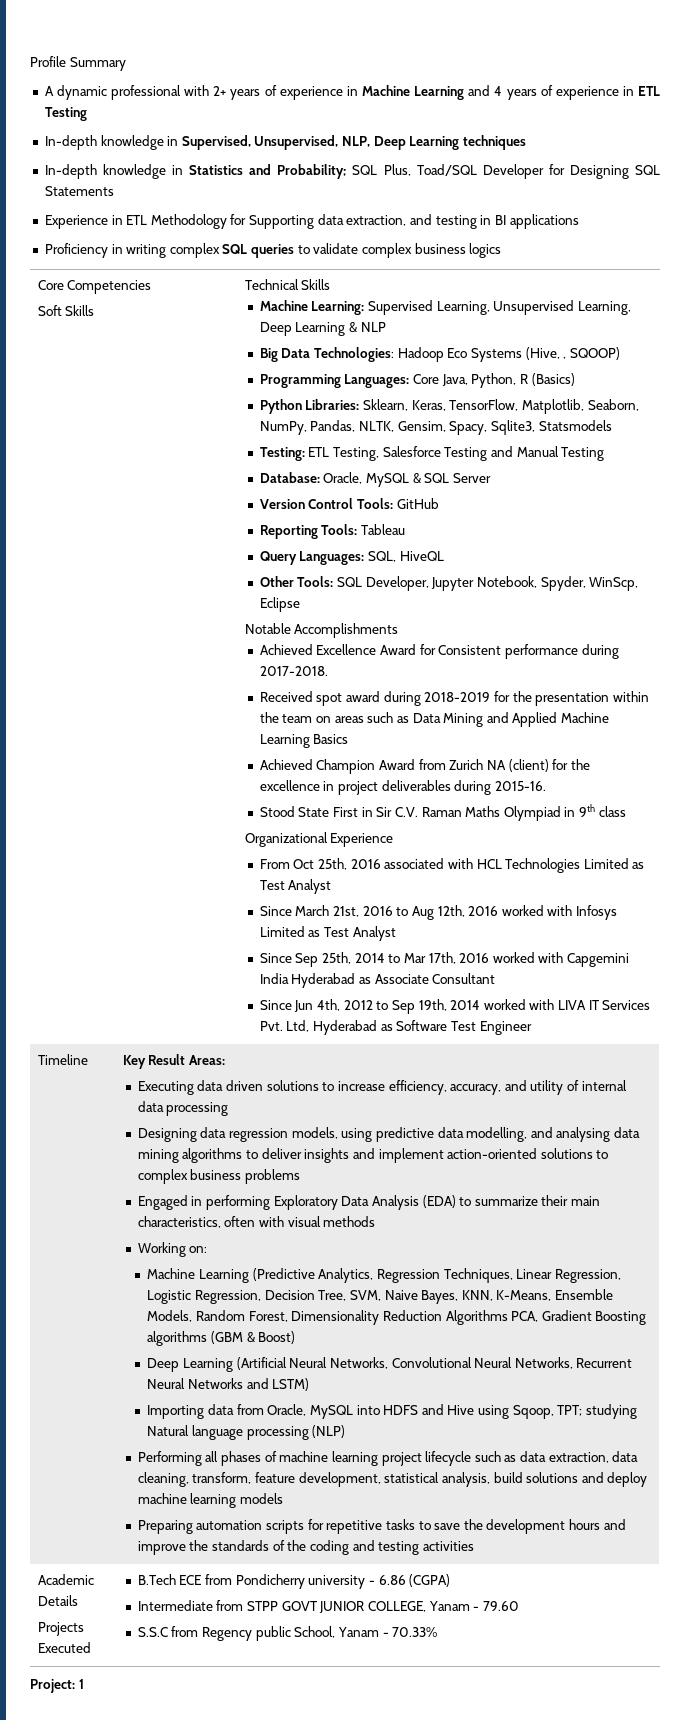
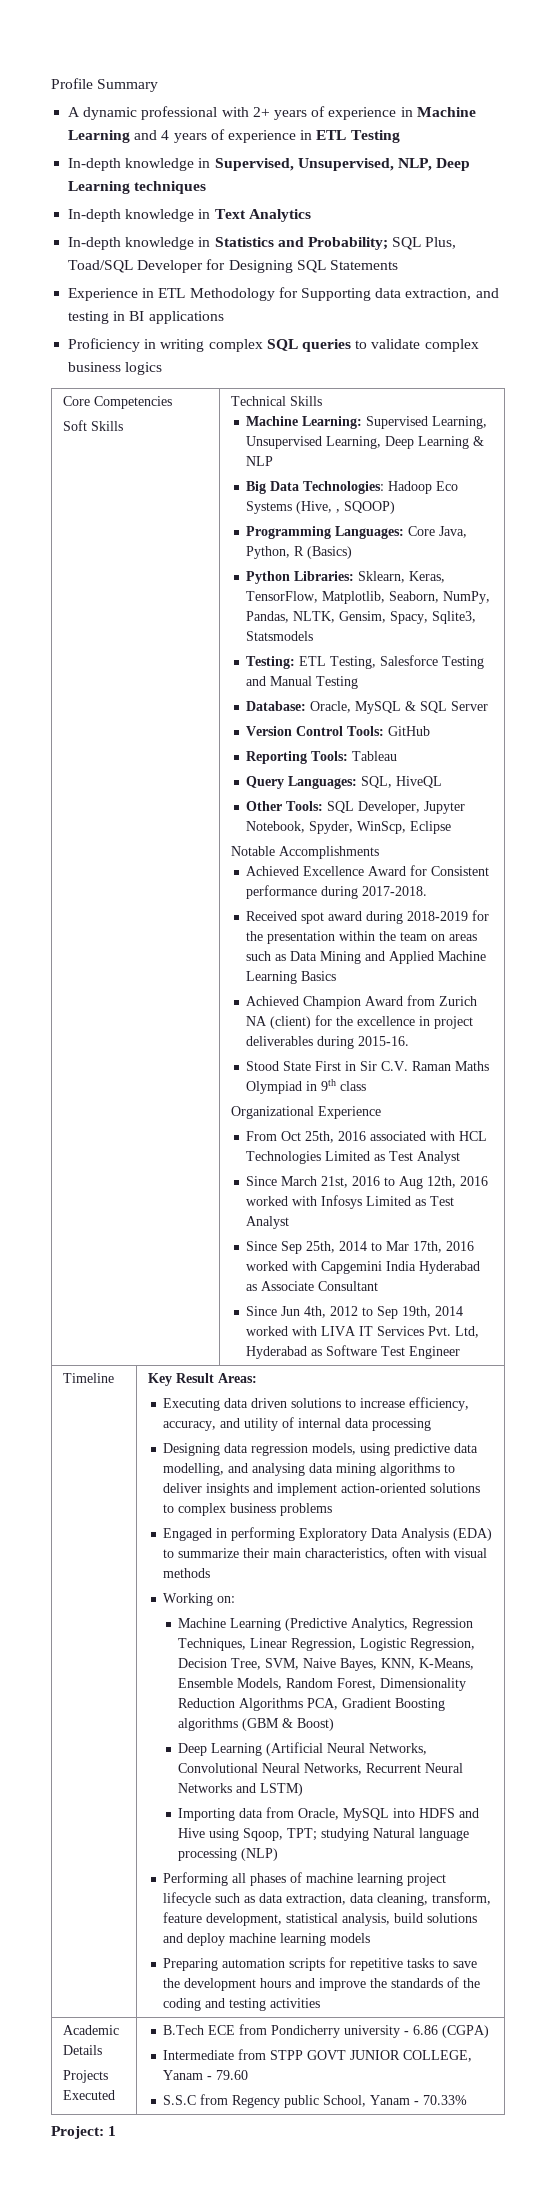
(526, 142) none -> [68,209,311,222] // In-depth knowledge in Text Analytics

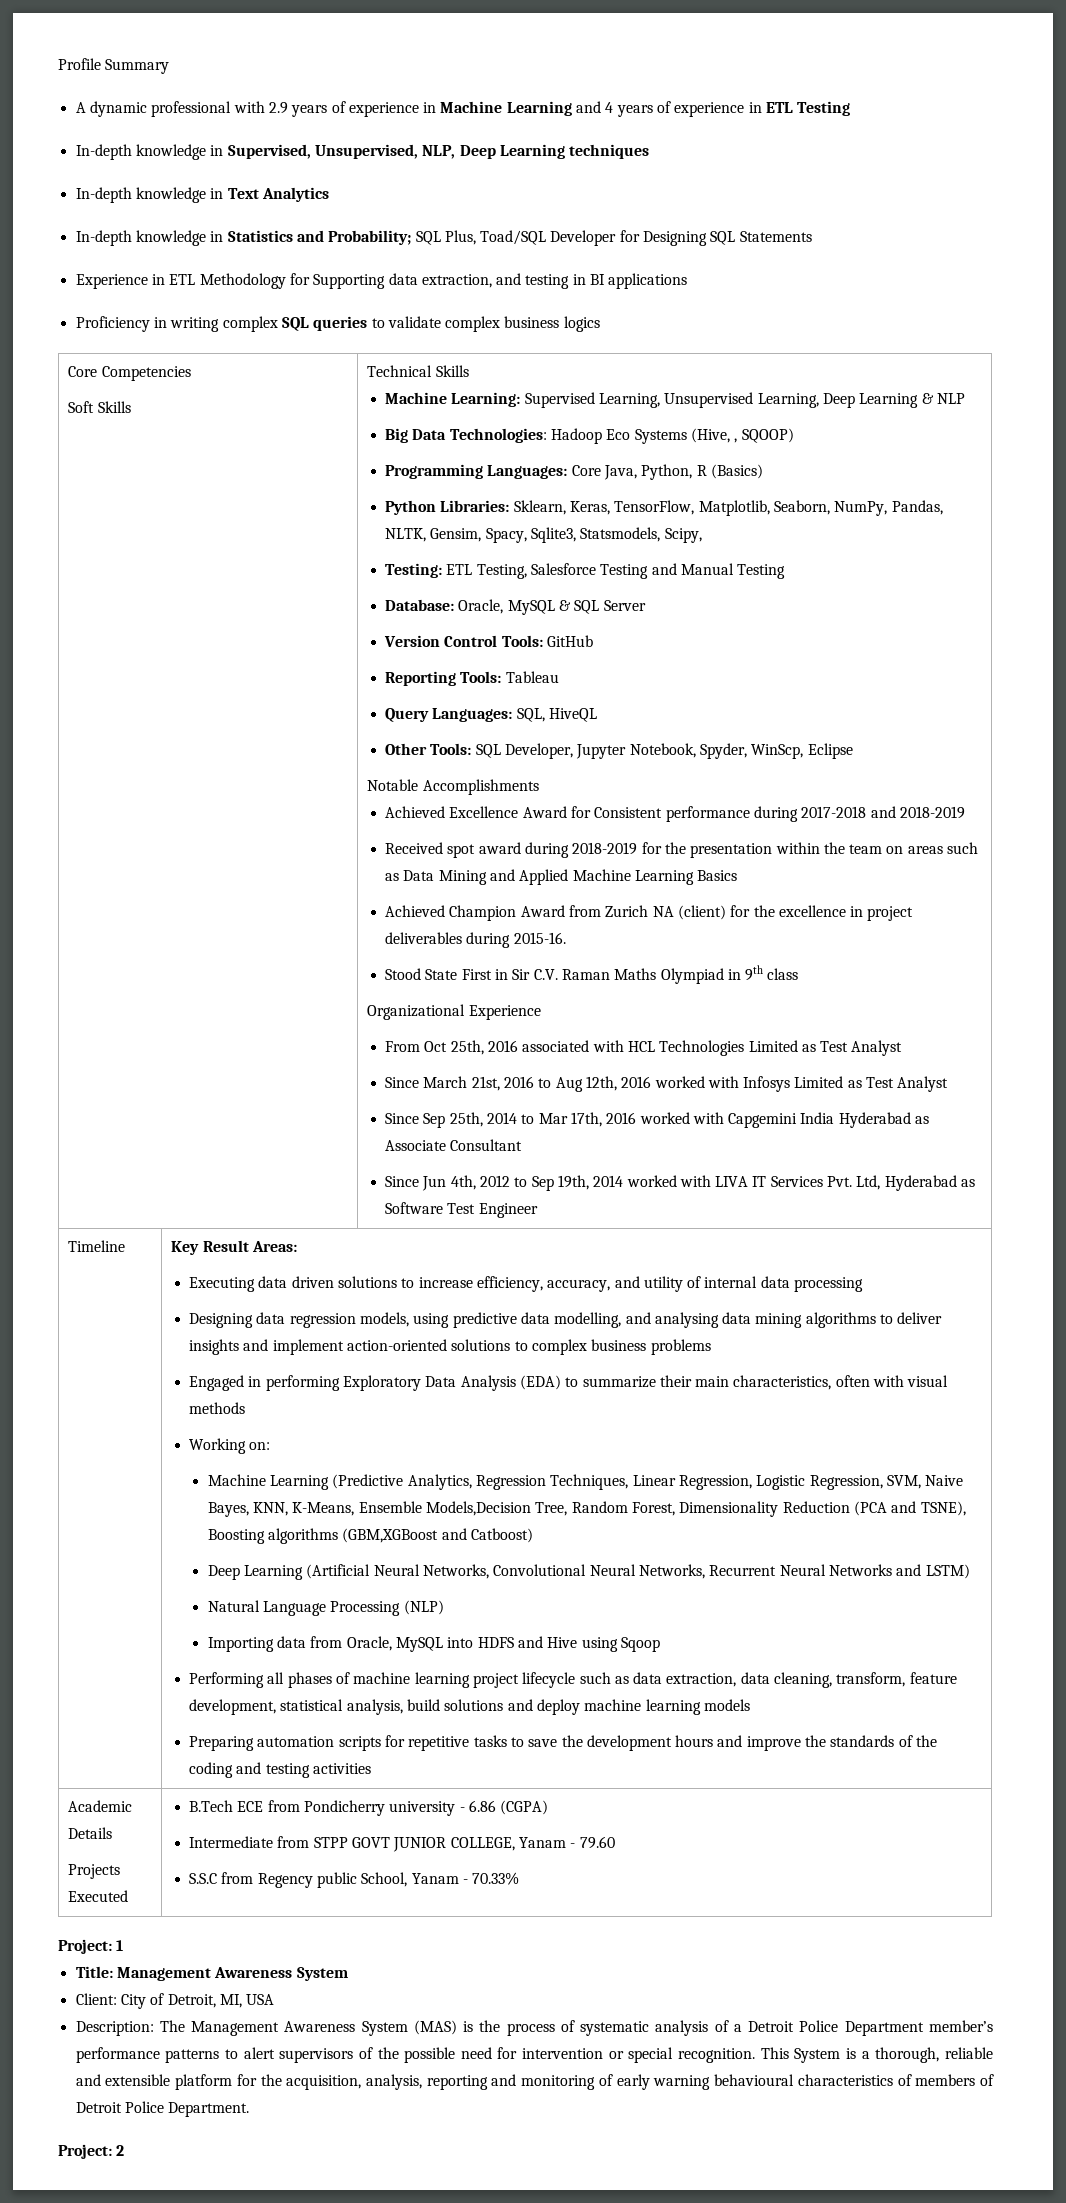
[252,107,270,117] 2+ -> [268,102,288,114] 2.9
[246,631,314,641] Statsmodels -> [580,527,702,543] Statsmodels, Scipy,
[362,886,428,896] 2017-2018. -> [801,806,965,819] 2017-2018 and 2018-2019
[178,1658,262,1670] Decision Tree, -> (883, 1482) none
[237,1678,283,1690] Models, -> [425,1501,568,1516] Models,Decision Tree,
[239,1698,446,1711] [178,1718,335,1731] Algorithms PCA, Gradient Boosting algorithms (GBM & Boost) -> [853,1501,966,1516] [207,1528,533,1544] (PCA and TSNE), Boosting algorithms (GBM,XGBoost and Catboost)
(304, 1789) none -> [207,1600,444,1616] // Natural Language Processing (NLP)
[243,1828,470,1841] [178,1848,279,1861] Sqoop, TPT; studying Natural language processing (NLP) -> [620,1637,660,1652] Sqoop
(117, 2131) none -> [75,1966,348,1981] [75,1993,275,2009] [75,2020,993,2036] [75,2047,994,2063] [75,2074,995,2090] [75,2101,250,2117] [58,2144,125,2159] // Title: Management Awareness System // Client: City of Detroit, MI, USA // Description: The Management Awareness System (MAS) is the process of systematic analysis of a Detroit Police Department member’s performance patterns to alert supervisors of the possible need for intervention or special recognition. This System is a thorough, reliable and extensible platform for the acquisition, analysis, reporting and monitoring of early warning behavioural characteristics of members of Detroit Police Department. // Project: 2

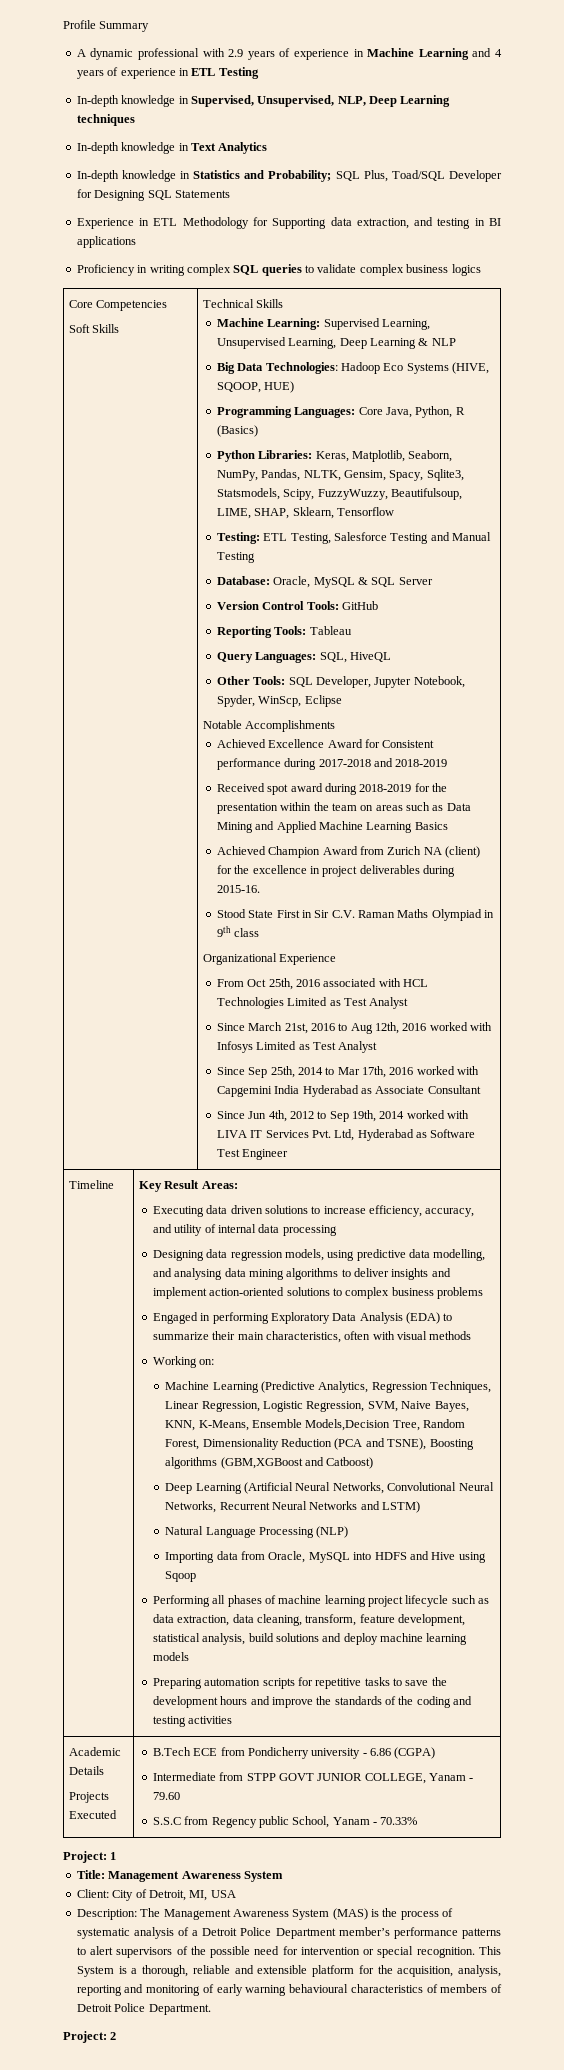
[690,428,794,443] (Hive, , SQOOP) -> [452,362,490,374] [216,381,295,393] (HIVE, SQOOP, HUE)
[513,500,695,515] Sklearn, Keras, TensorFlow, -> [315,451,349,462] Keras,
(702, 535) none -> [317,488,462,500] [216,507,394,519] FuzzyWuzzy, Beautifulsoup, LIME, SHAP, Sklearn, Tensorflow

